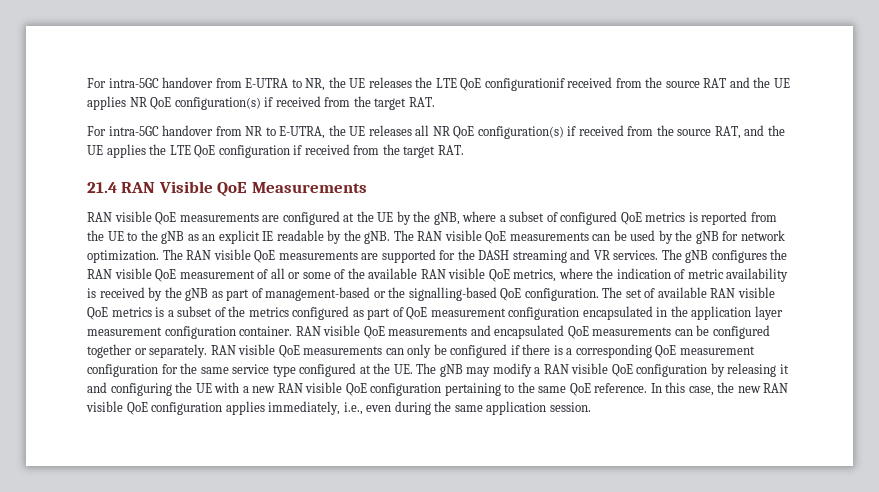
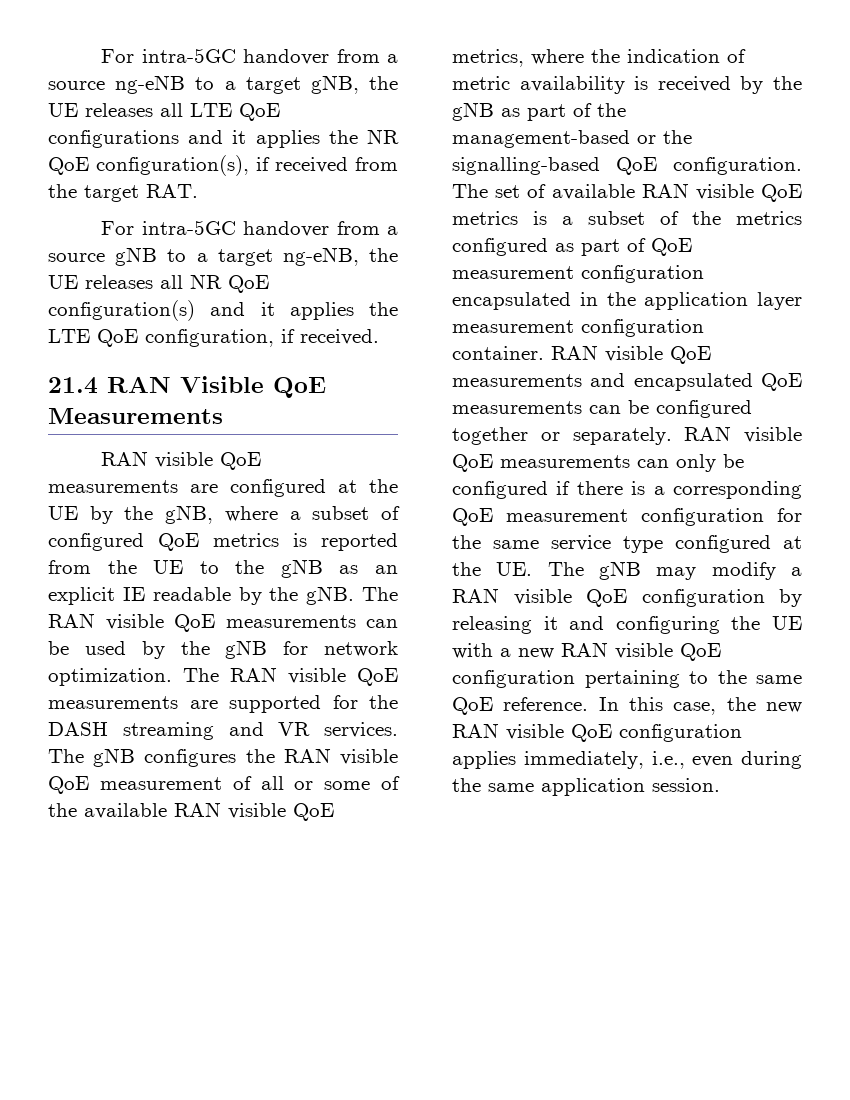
[87,77,790,91] [87,96,261,110] For intra-5GC handover from E-UTRA to NR, the UE releases the LTE QoE configurationif received from the source RAT and the UE applies NR QoE configuration(s) -> [101,48,399,65] [48,75,398,94] [48,103,280,121] [48,129,399,148] [48,155,249,176] For intra-5GC handover from a source ng-eNB to a target gNB, the UE releases all LTE QoE configurations and it applies the NR QoE configuration(s),
[245,126,326,139] NR to E-UTRA, -> [387,226,399,235] [48,247,359,266] a source gNB to a target ng-eNB,
[567,125,785,139] [87,144,464,158] if received from the source RAT, and the UE applies the LTE QoE configuration if received from the target RAT. -> [210,302,398,320] [48,329,379,347] and it applies the LTE QoE configuration, if received.
(263, 293) none -> [597,103,626,117] the

